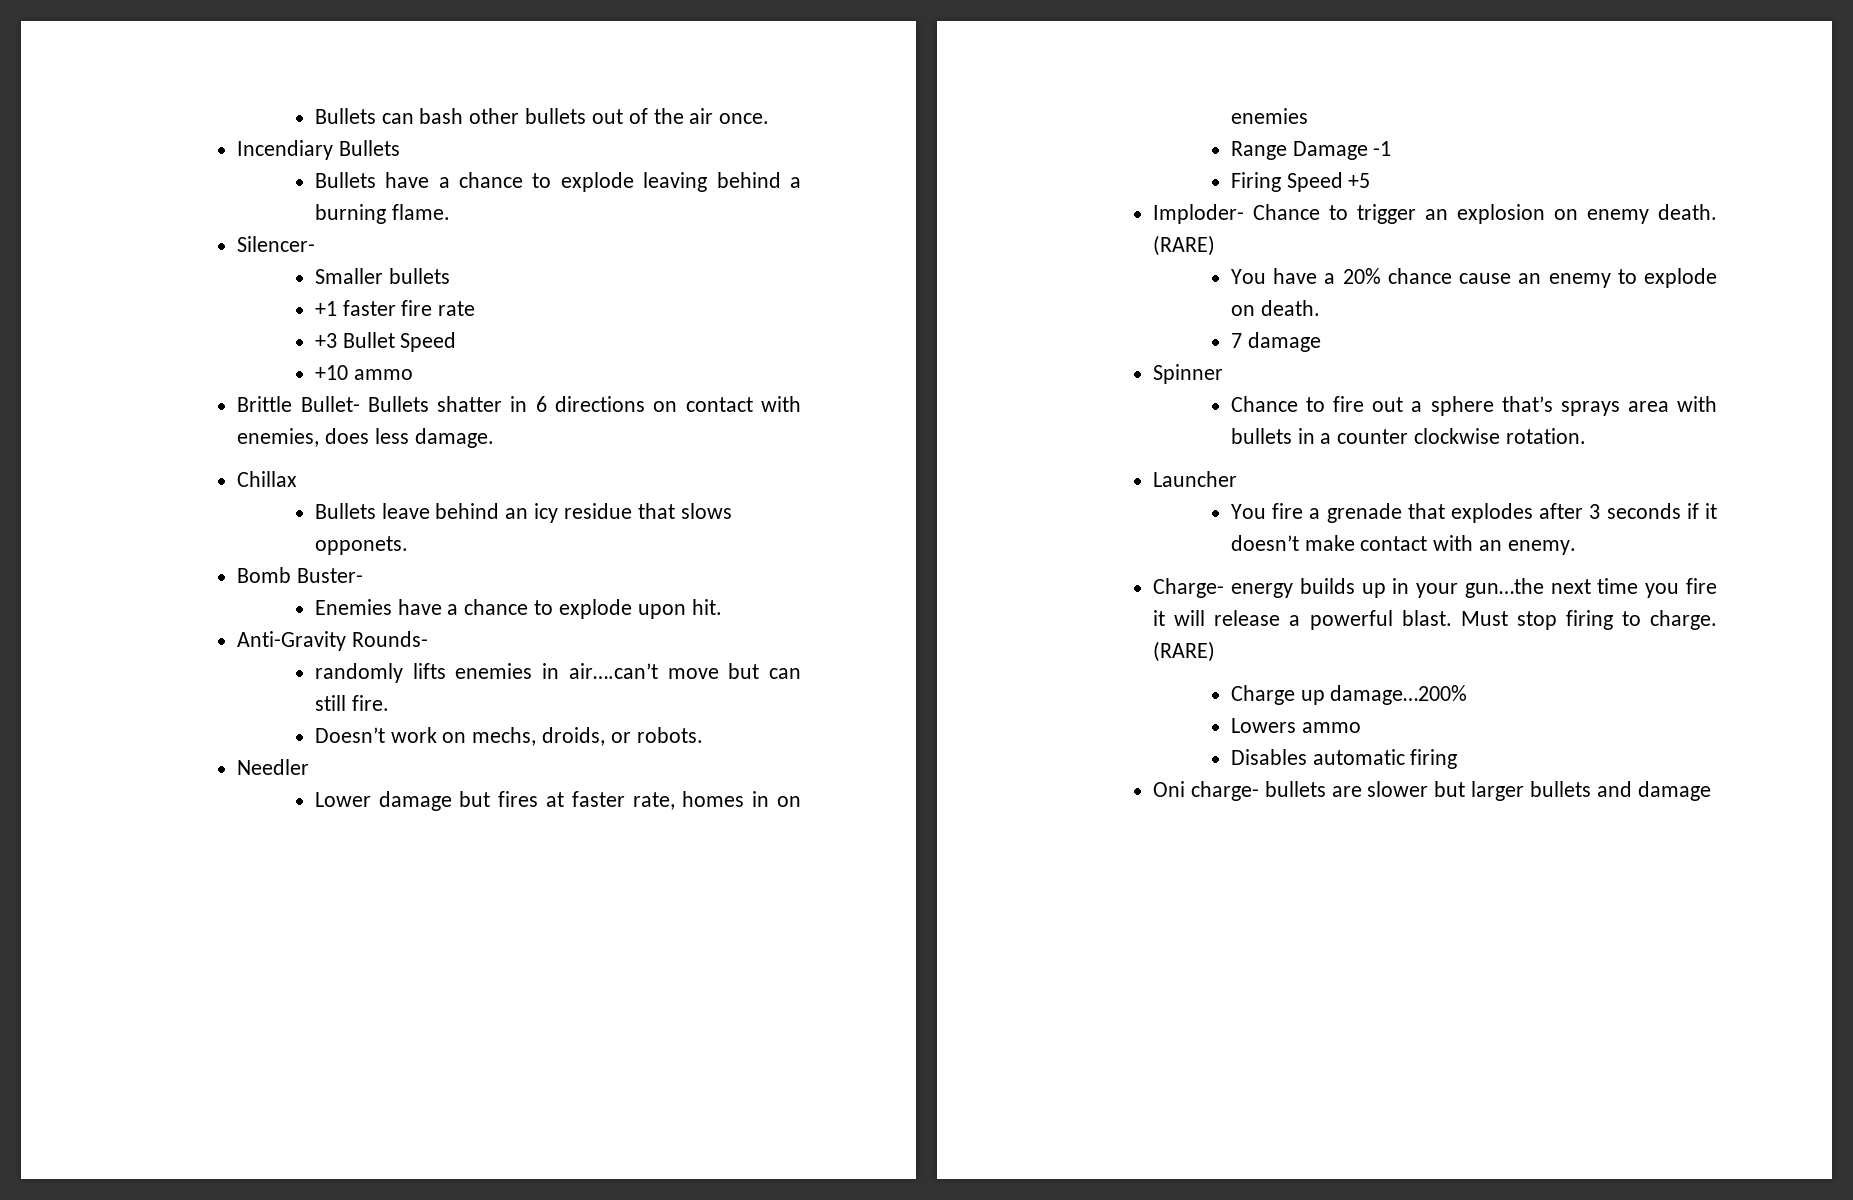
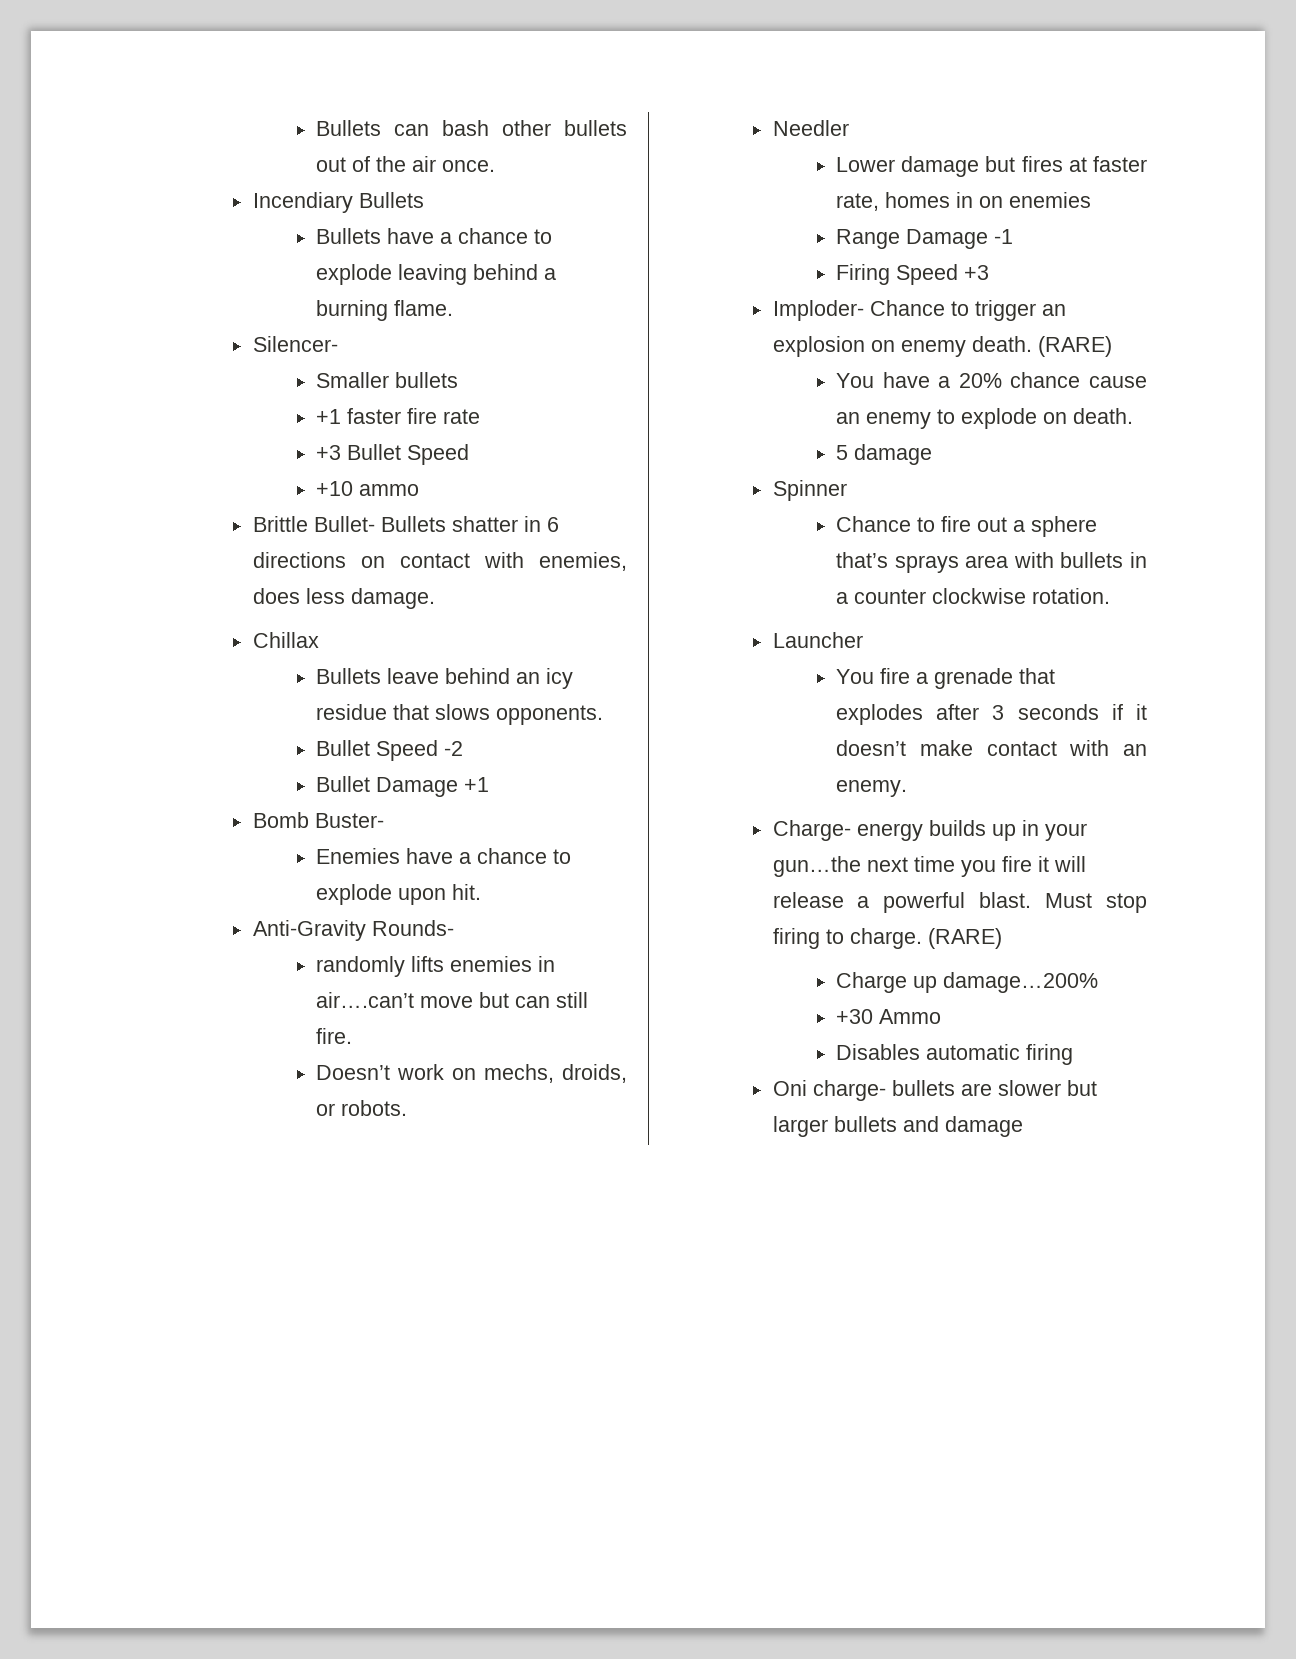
[314,536,408,555] opponets. -> [496,705,604,725] [316,740,464,761] [316,776,490,797] opponents. // Bullet Speed -2 // Bullet Damage +1
[1348,173,1371,188] +5 -> [964,265,990,280] +3
[1230,333,1242,348] 7 -> [836,445,849,460] 5
[1230,718,1361,733] Lowers ammo -> [836,1009,942,1024] +30 Ammo

